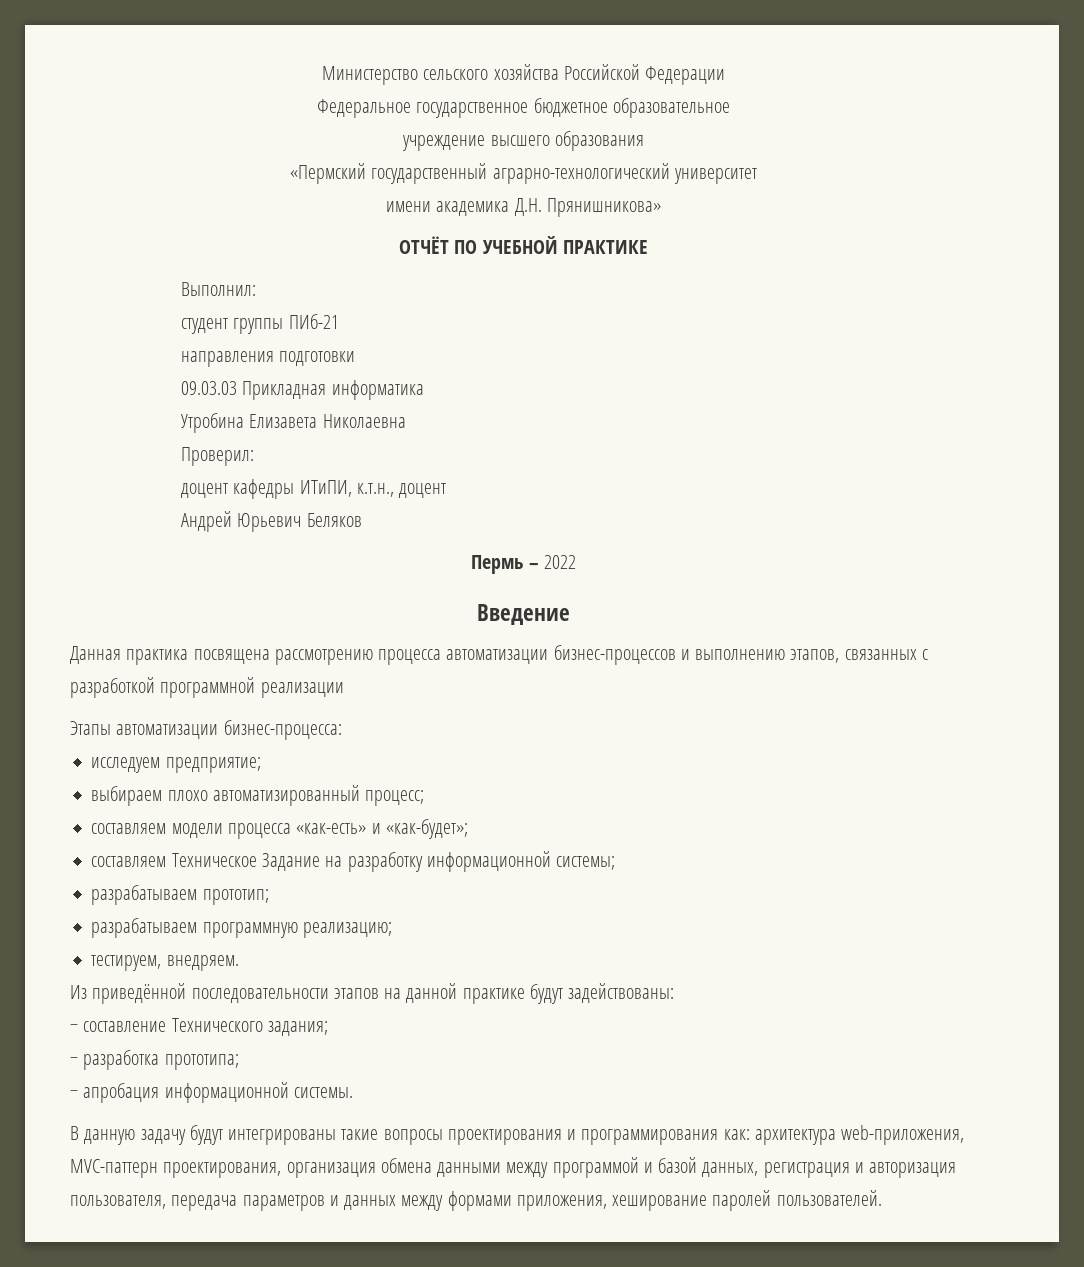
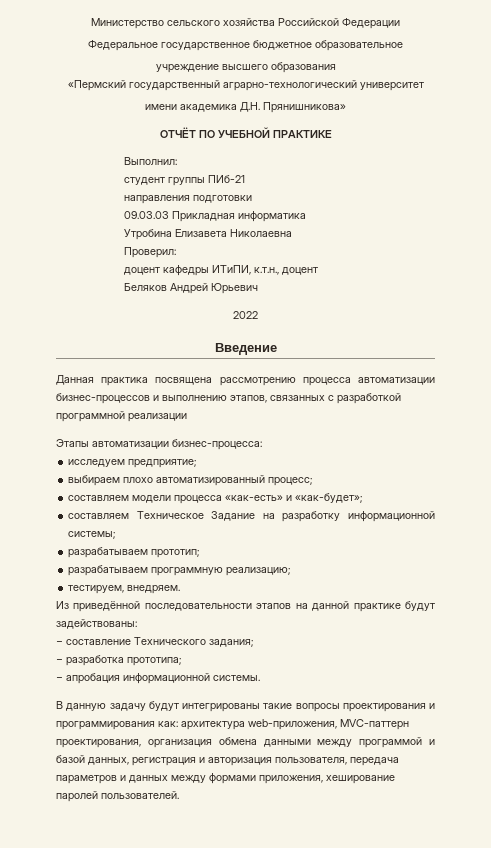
(447, 490) none -> [124,283,168,291] Беляков
[306,513,362,527] [471,555,539,574] Беляков // Пермь – -> (259, 288) //

